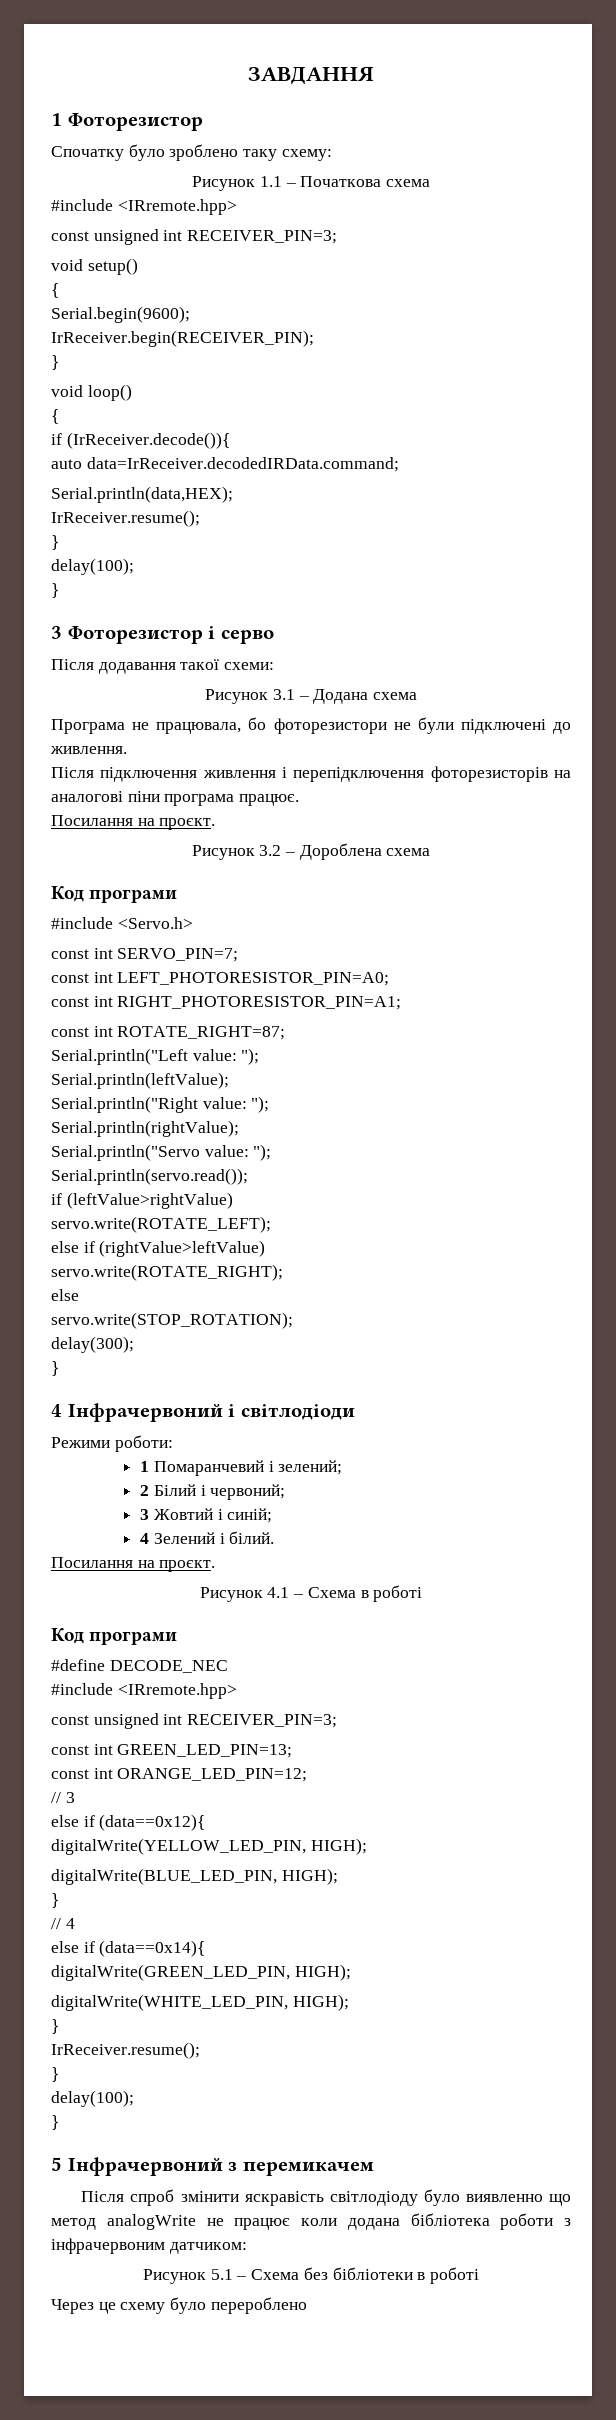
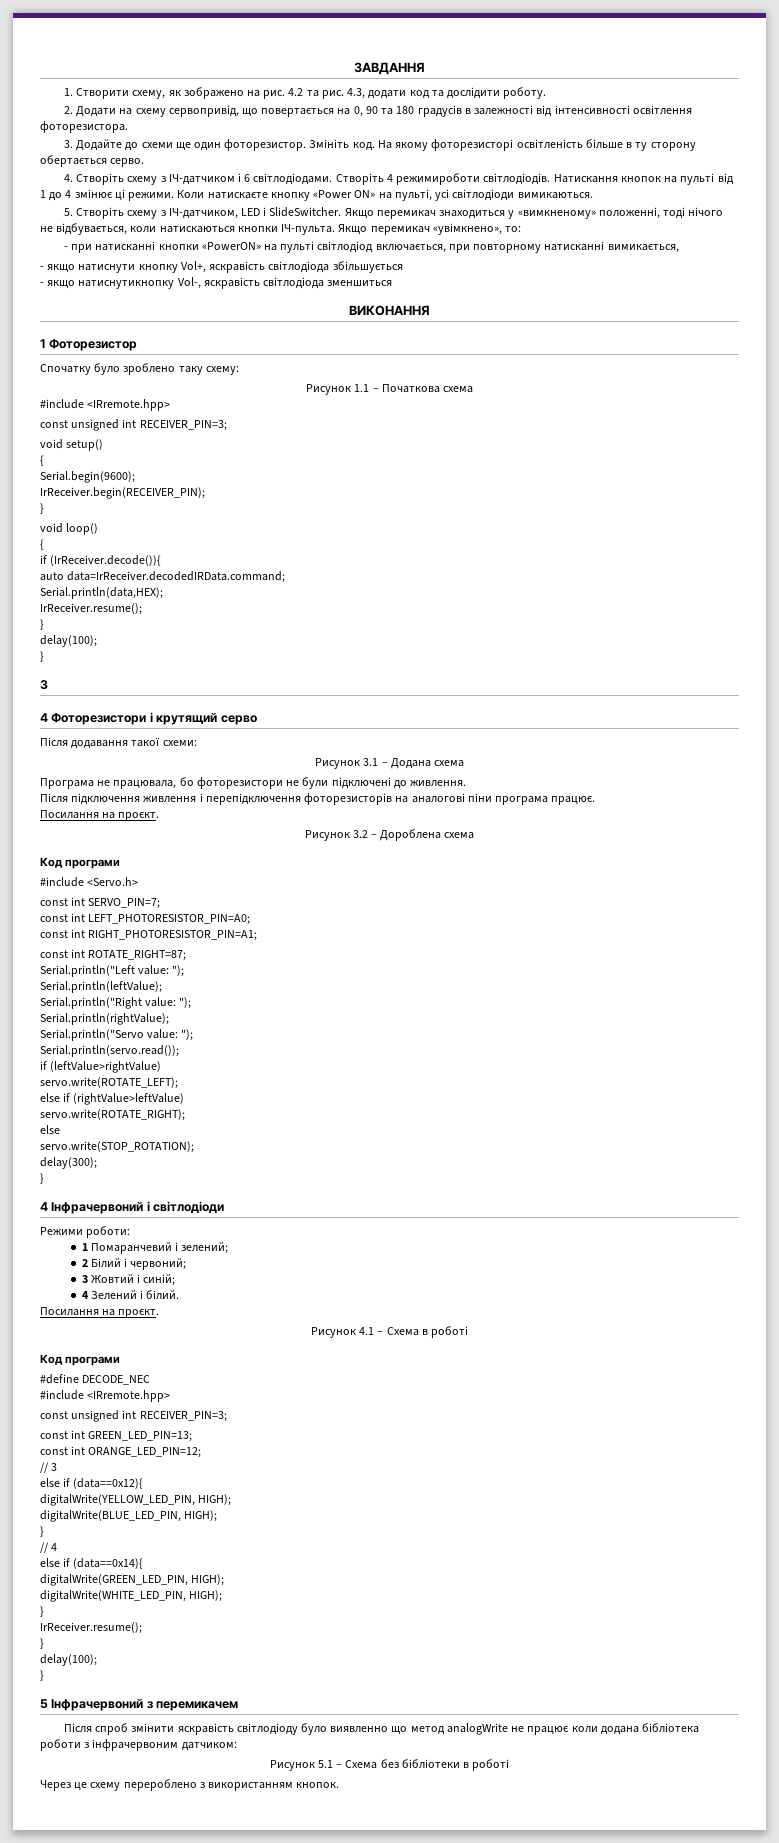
(374, 75) none -> [63,87,547,99] [63,105,692,117] [40,121,128,133] [63,139,696,151] [40,155,145,167] [63,173,734,185] [40,189,593,201] [63,207,724,219] [40,223,522,235] [63,241,679,253] [40,261,403,273] [40,277,393,289] [349,305,430,316] // 1. Створити схему, як зображено на рис. 4.2 та рис. 4.3, додати код та дослідити роботу. // 2. Додати на схему сервопривід, що повертається на 0, 90 та 180 градусів в залежності від інтенсивності освітлення фоторезистора. // 3. Додайте до схеми ще один фоторезистор. Змініть код. На якому фоторезисторі освітленість більше в ту сторону обертається серво. // 4. Створіть схему з ІЧ-датчиком і 6 світлодіодами. Створіть 4 режимироботи світлодіодів. Натискання кнопок на пульті від 1 до 4 змінює ці режими. Коли натискаєте кнопку «Power ON» на пульті, усі світлодіоди вимикаються. // 5. Створіть схему з ІЧ-датчиком, LED і SlideSwitcher. Якщо перемикач знаходиться у «вимкненому» положенні, тоді нічого не відбувається, коли натискаються кнопки ІЧ-пульта. Якщо перемикач «увімкнено», то: // - при натисканні кнопки «PowerON» на пульті світлодіод включається, при повторному натисканні вимикається, // - якщо натиснути кнопку Vol+, яскравість світлодіода збільшується // - якщо натиснутикнопку Vol-, яскравість світлодіода зменшиться // ВИКОНАННЯ
[67,626,216,644] Фоторезистор і -> [40,712,218,725] // 4 Фоторезистори і крутящий
[170,2297,307,2314] було перероблено -> [123,1779,340,1791] перероблено з використанням кнопок.

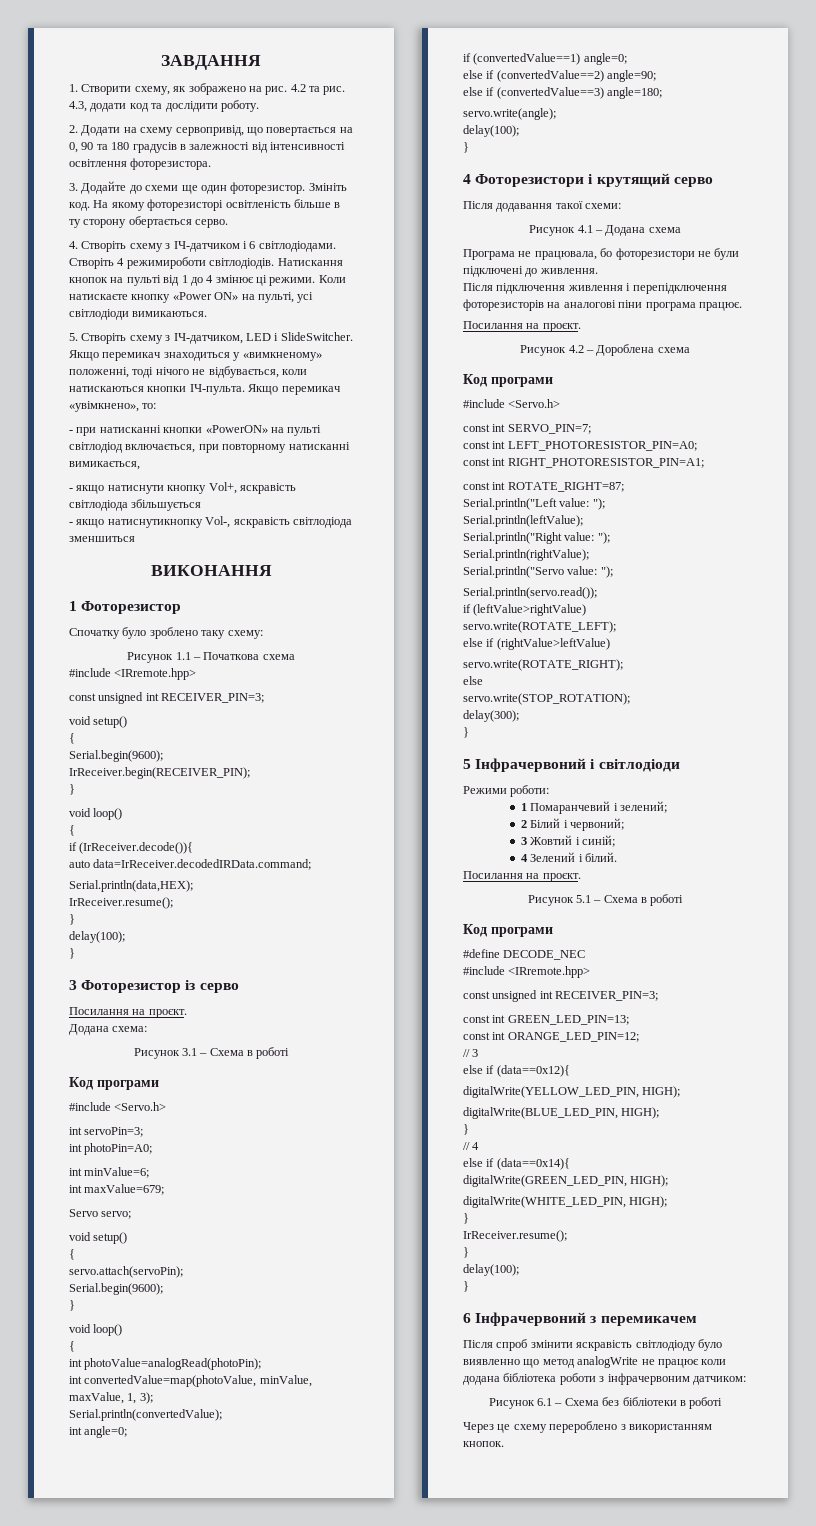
(48, 685) none -> [81,980,239,993] [69,1007,187,1018] [69,1024,148,1035] [133,1047,290,1059] [69,1077,159,1090] [69,1102,167,1111] [69,1127,144,1137] [69,1143,153,1155] [69,1167,150,1178] [69,1184,165,1195] [69,1209,132,1219] [69,1232,128,1244] [69,1249,75,1260] [69,1266,183,1278] [69,1283,163,1295] [69,1300,75,1311] [69,1324,123,1336] [69,1341,75,1352] [69,1358,262,1370] [69,1375,312,1387] [69,1392,153,1404] [69,1409,222,1421] [69,1426,128,1438] [463,53,627,65] [463,70,657,82] [463,87,663,99] [463,108,556,120] [463,125,519,137] [463,142,469,153] Фоторезистор із серво // Посилання на проєкт. // Додана схема: // Рисунок 3.1 – Схема в роботі // Код програми // #include <Servo.h> // int servoPin=3; // int photoPin=A0; // int minValue=6; // int maxValue=679; // Servo servo; // void setup() // { // servo.attach(servoPin); // Serial.begin(9600); // } // void loop() // { // int photoValue=analogRead(photoPin); // int convertedValue=map(photoValue, minValue, maxValue, 1, 3); // Serial.println(convertedValue); // int angle=0; // if (convertedValue==1) angle=0; // else if (convertedValue==2) angle=90; // else if (convertedValue==3) angle=180; // servo.write(angle); // delay(100); // }
[363,758,379,766] 3.1 -> [577,225,593,233] 4.1
[352,830,368,838] 3.2 -> [568,345,584,353] 4.2
[40,1202,48,1211] 4 -> [463,759,471,769] 5
[359,1327,375,1335] 4.1 -> [575,895,591,903] 5.1
[40,1699,48,1709] 5 -> [463,1313,471,1323] 6
[317,1760,333,1768] 5.1 -> [537,1398,553,1406] 6.1

